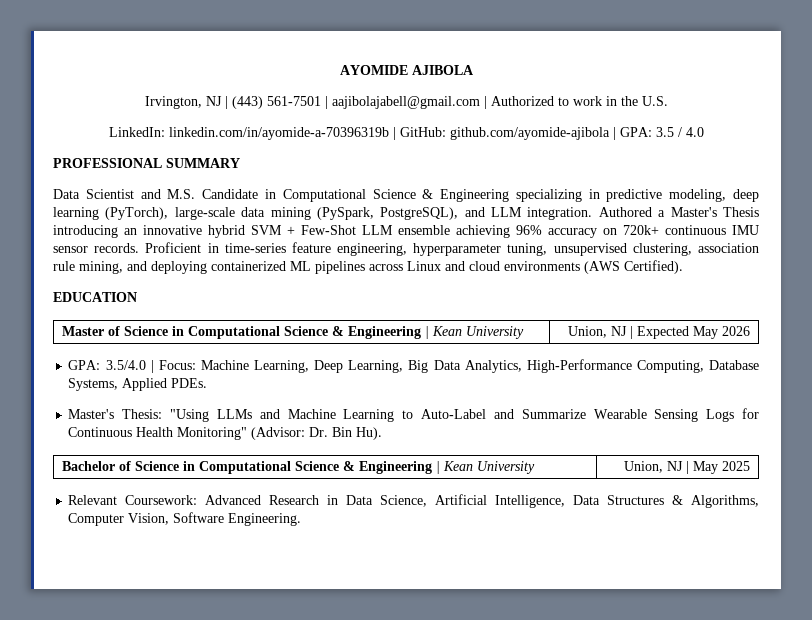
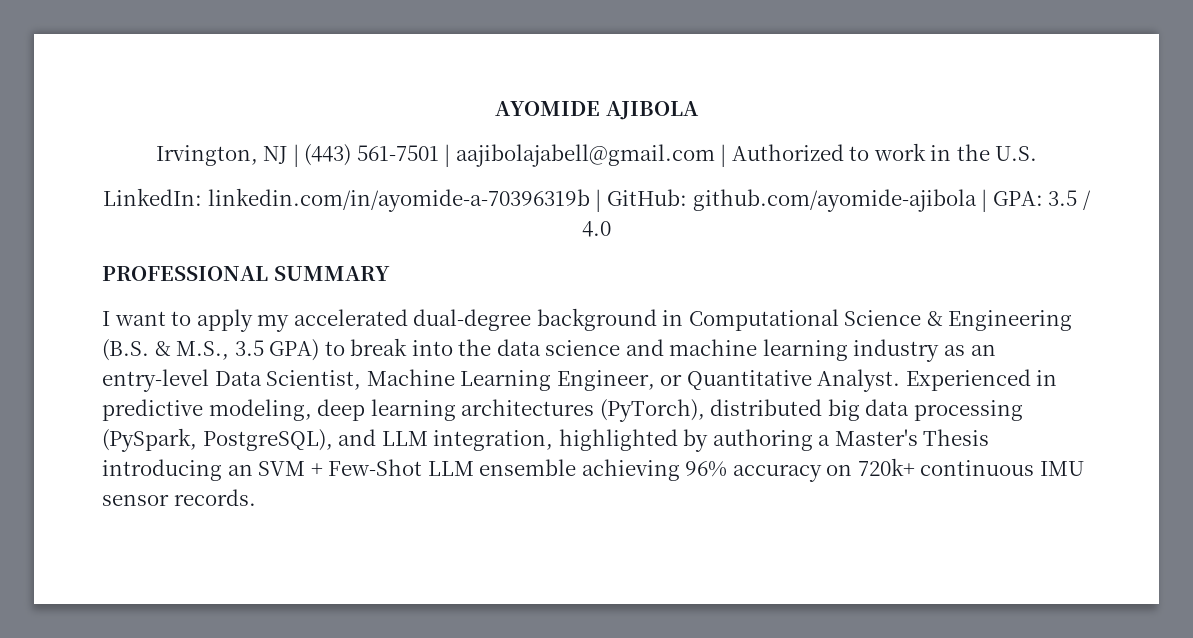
[53,189,582,202] Data Scientist and M.S. Candidate in Computational Science & Engineering specializing -> [102,308,1073,332] [102,338,996,362] [102,369,1031,392] I want to apply my accelerated dual-degree background in Computational Science & Engineering (B.S. & M.S., 3.5 GPA) to break into the data science and machine learning industry as an entry-level Data Scientist, Machine Learning Engineer, or Quantitative Analyst. Experienced
[105,207,652,220] (PyTorch), large-scale data mining (PySpark, PostgreSQL), and LLM integration. Authored -> [461,399,1023,422] [102,428,813,452] architectures (PyTorch), distributed big data processing (PySpark, PostgreSQL), and LLM integration, highlighted by authoring
[143,225,245,238] innovative hybrid -> (253, 470) none
[145,242,759,256] [53,260,683,274] [53,292,137,302] [61,326,524,339] [568,326,751,339] [68,359,760,373] [68,378,208,391] [68,408,759,422] [68,427,383,440] [61,461,535,474] [624,461,751,474] [68,494,760,508] [68,512,302,526] Proficient in time-series feature engineering, hyperparameter tuning, unsupervised clustering, association rule mining, and deploying containerized ML pipelines across Linux and cloud environments (AWS Certified). // EDUCATION // Master of Science in Computational Science & Engineering | Kean University | Union, NJ | Expected May 2026 // GPA: 3.5/4.0 | Focus: Machine Learning, Deep Learning, Big Data Analytics, High-Performance Computing, Database Systems, Applied PDEs. // Master's Thesis: "Using LLMs and Machine Learning to Auto-Label and Summarize Wearable Sensing Logs for Continuous Health Monitoring" (Advisor: Dr. Bin Hu). // Bachelor of Science in Computational Science & Engineering | Kean University | Union, NJ | May 2025 // Relevant Coursework: Advanced Research in Data Science, Artificial Intelligence, Data Structures & Algorithms, Computer Vision, Software Engineering. -> (256, 497) none

